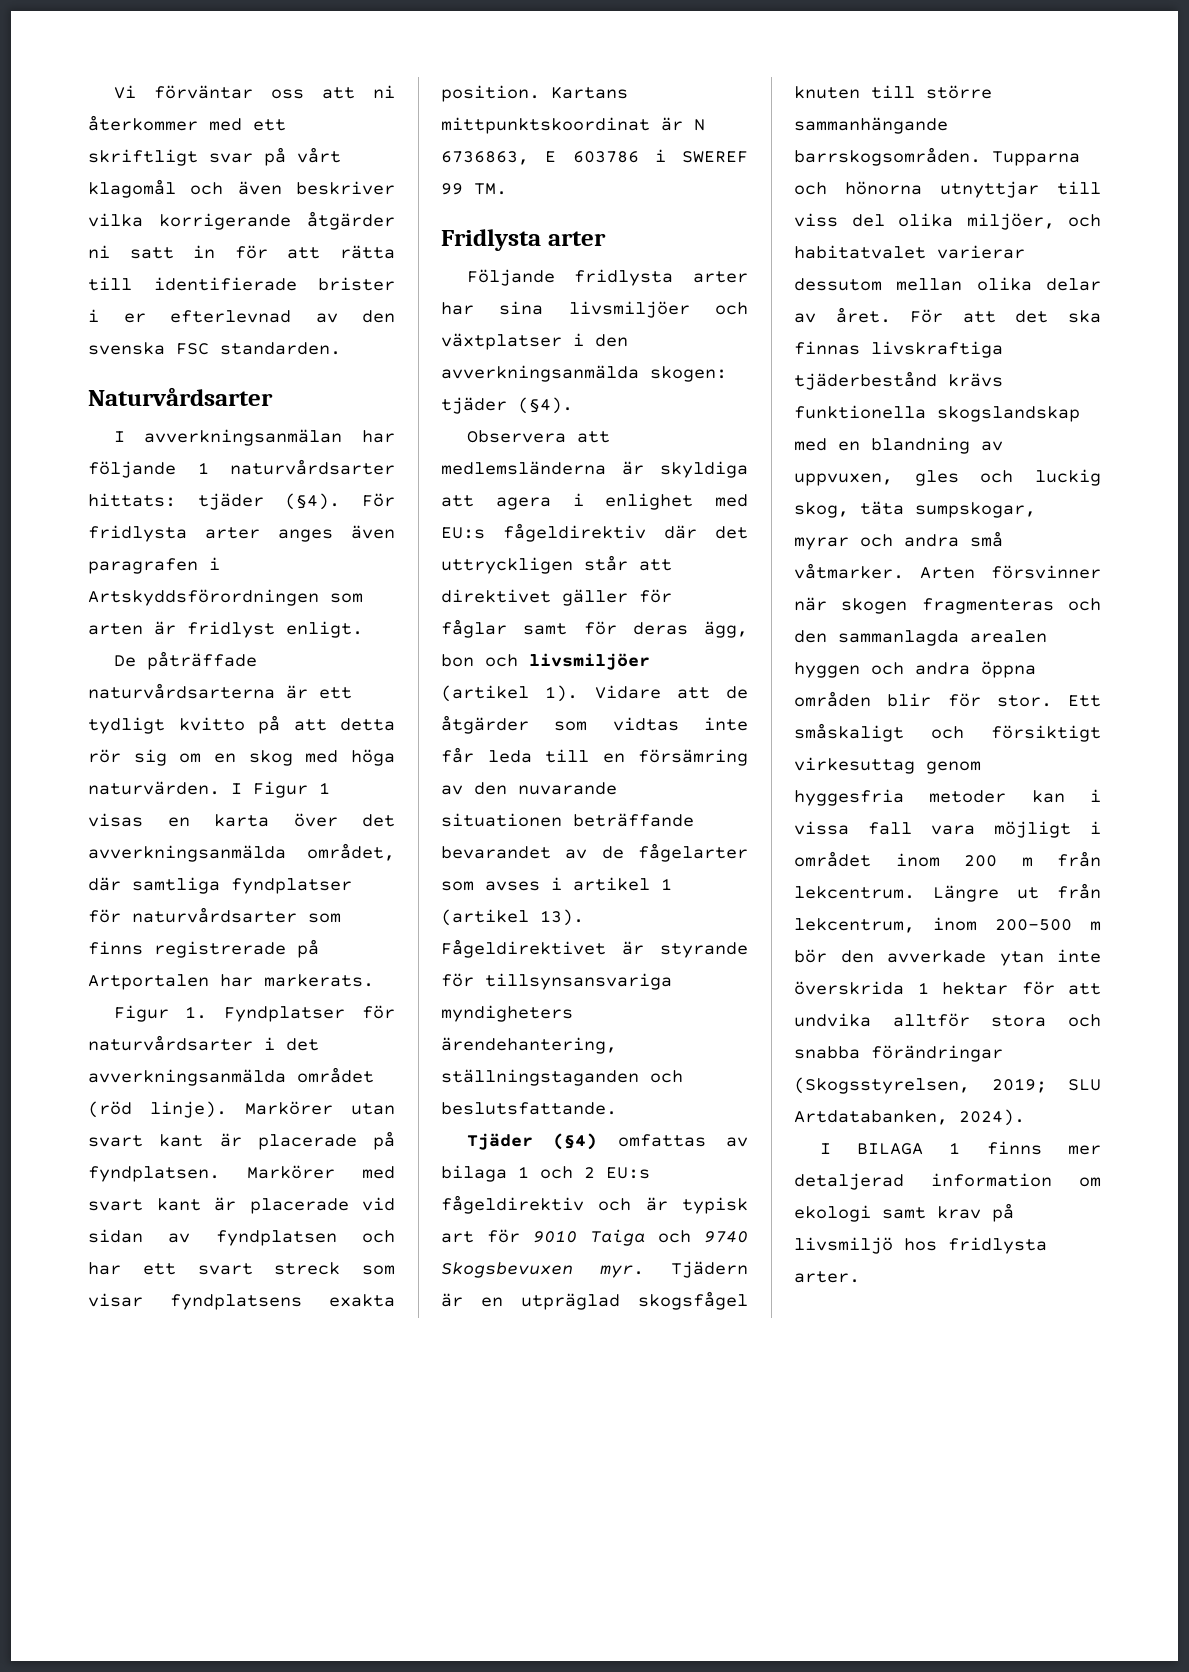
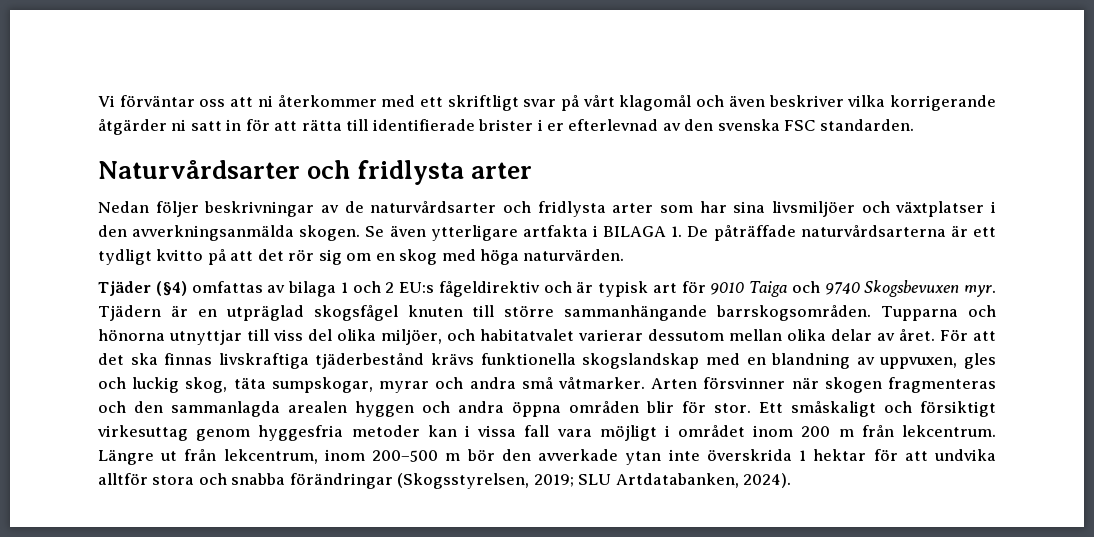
[113,429,395,446] [88,459,395,478] [88,493,395,510] [88,525,395,542] [88,557,220,574] [88,589,363,606] [88,621,363,638] // I avverkningsanmälan har följande 1 naturvårdsarter hittats: tjäder (§4). För fridlysta arter anges även paragrafen i Artskyddsförordningen som arten är fridlyst enligt. // -> [307,160,533,185] [98,201,996,217] [98,225,683,241] och fridlysta arter // Nedan följer beskrivningar av de naturvårdsarter och fridlysta arter som har sina livsmiljöer och växtplatser i den avverkningsanmälda skogen. Se även ytterligare artfakta i BILAGA 1.
[340,718,395,731] detta -> [257,249,284,261] det
[231,781,330,798] [88,813,395,827] [88,843,395,862] [88,877,352,894] [88,907,341,923] [88,939,319,958] [88,974,374,990] [113,1005,395,1022] [88,1035,319,1051] [88,1067,374,1086] [88,1101,395,1118] [88,1131,395,1150] [88,1165,395,1182] [88,1197,395,1214] [88,1229,395,1246] [88,1262,395,1275] [88,1293,395,1310] [441,85,628,102] [441,117,705,134] [441,149,748,165] [441,183,507,195] [441,229,606,251] [466,269,748,286] [441,301,748,318] [441,333,628,350] [441,365,727,382] [441,397,573,414] [466,430,610,443] [441,461,748,478] [441,493,748,510] [441,523,748,542] [441,555,672,574] [441,589,672,606] [441,619,748,638] [441,653,650,670] [441,685,748,702] [441,715,748,734] [441,747,748,766] [441,782,617,795] [441,813,694,827] [441,843,748,862] [441,877,672,891] [441,909,584,926] [441,939,748,958] [441,973,672,990] [441,1005,573,1022] [441,1037,617,1054] [441,1069,683,1086] [441,1102,617,1115] I Figur 1 visas en karta över det avverkningsanmälda området, där samtliga fyndplatser för naturvårdsarter som finns registrerade på Artportalen har markerats. // Figur 1. Fyndplatser för naturvårdsarter i det avverkningsanmälda området (röd linje). Markörer utan svart kant är placerade på fyndplatsen. Markörer med svart kant är placerade vid sidan av fyndplatsen och har ett svart streck som visar fyndplatsens exakta position. Kartans mittpunktskoordinat är N 6736863, E 603786 i SWEREF 99 TM. // Fridlysta arter // Följande fridlysta arter har sina livsmiljöer och växtplatser i den avverkningsanmälda skogen: tjäder (§4). // Observera att medlemsländerna är skyldiga att agera i enlighet med EU:s fågeldirektiv där det uttryckligen står att direktivet gäller för fåglar samt för deras ägg, bon och livsmiljöer (artikel 1). Vidare att de åtgärder som vidtas inte får leda till en försämring av den nuvarande situationen beträffande bevarandet av de fågelarter som avses i artikel 1 (artikel 13). Fågeldirektivet är styrande för tillsynsansvariga myndigheters ärendehantering, ställningstaganden och beslutsfattande. -> (625, 255) none
[819,1141,1101,1155] [794,1173,1101,1190] [794,1203,1014,1222] [794,1237,1047,1254] [794,1271,860,1283] // I BILAGA 1 finns mer detaljerad information om ekologi samt krav på livsmiljö hos fridlysta arter. -> (792, 480) none

